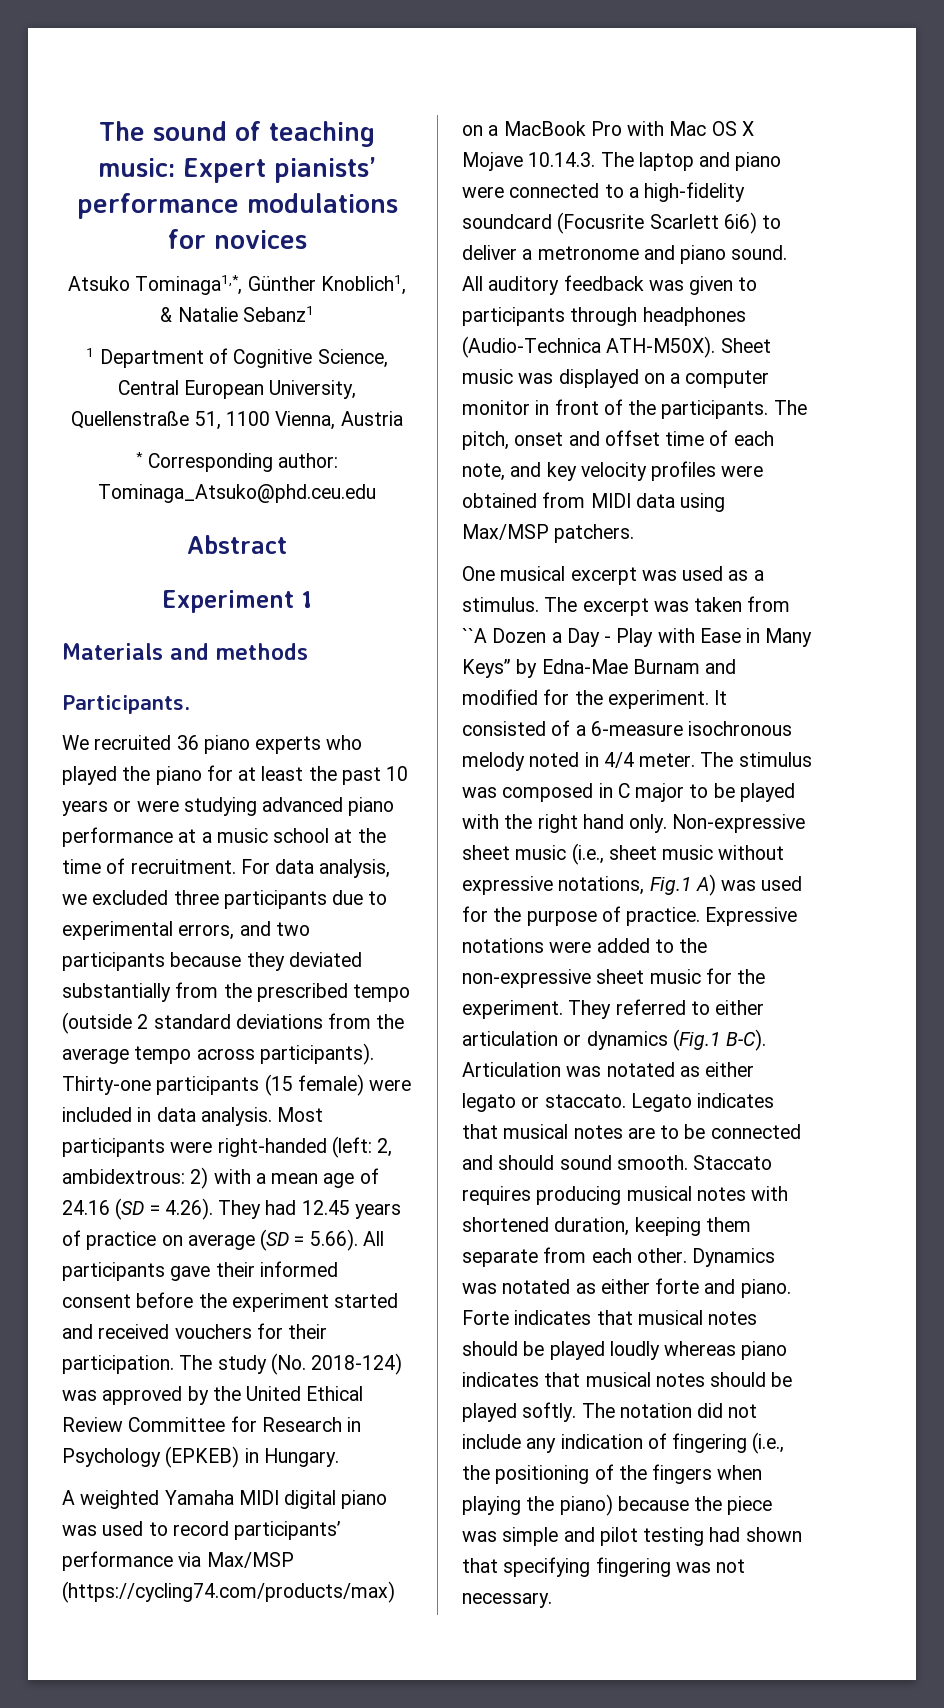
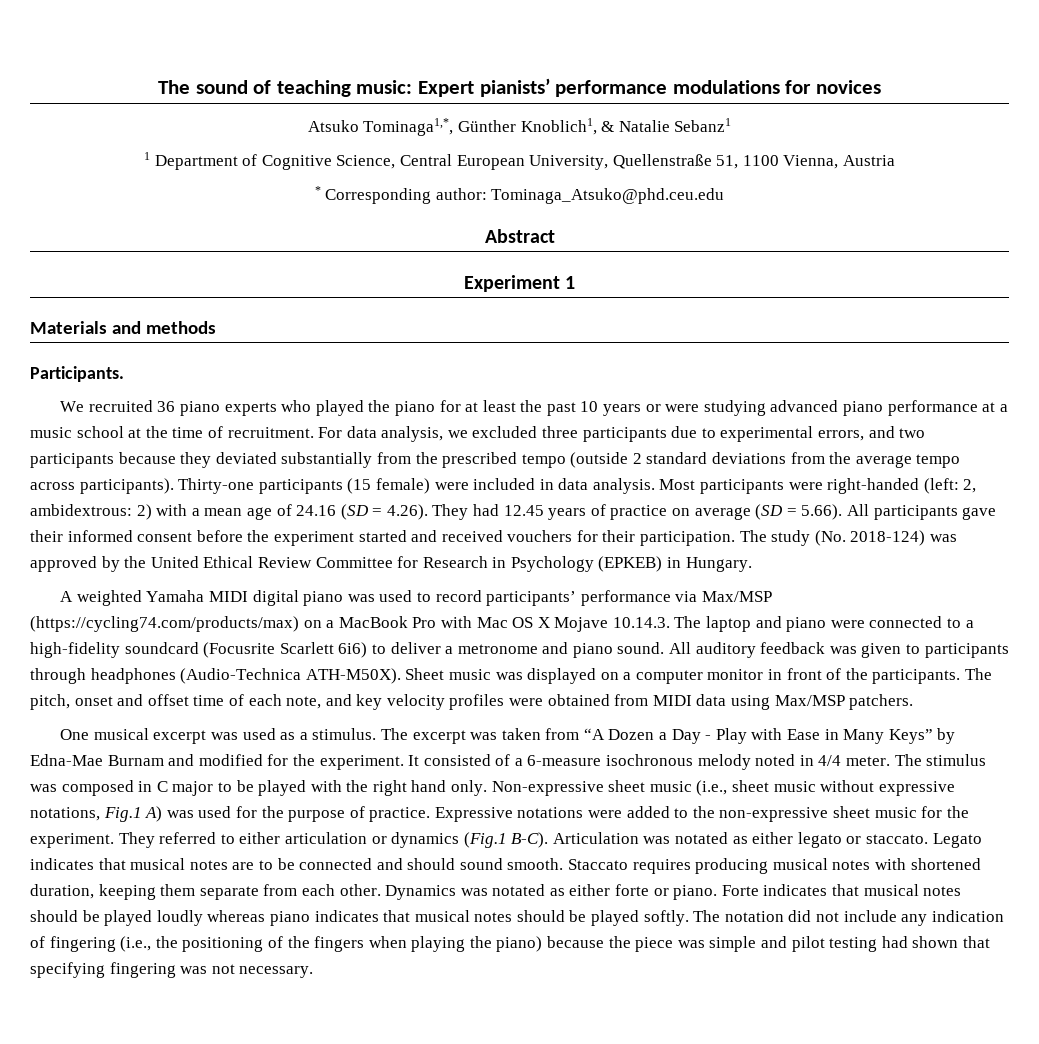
[462,628,487,643] ``A -> [583,728,605,740] “A
[704,1279,736,1294] and -> [653,888,669,896] or

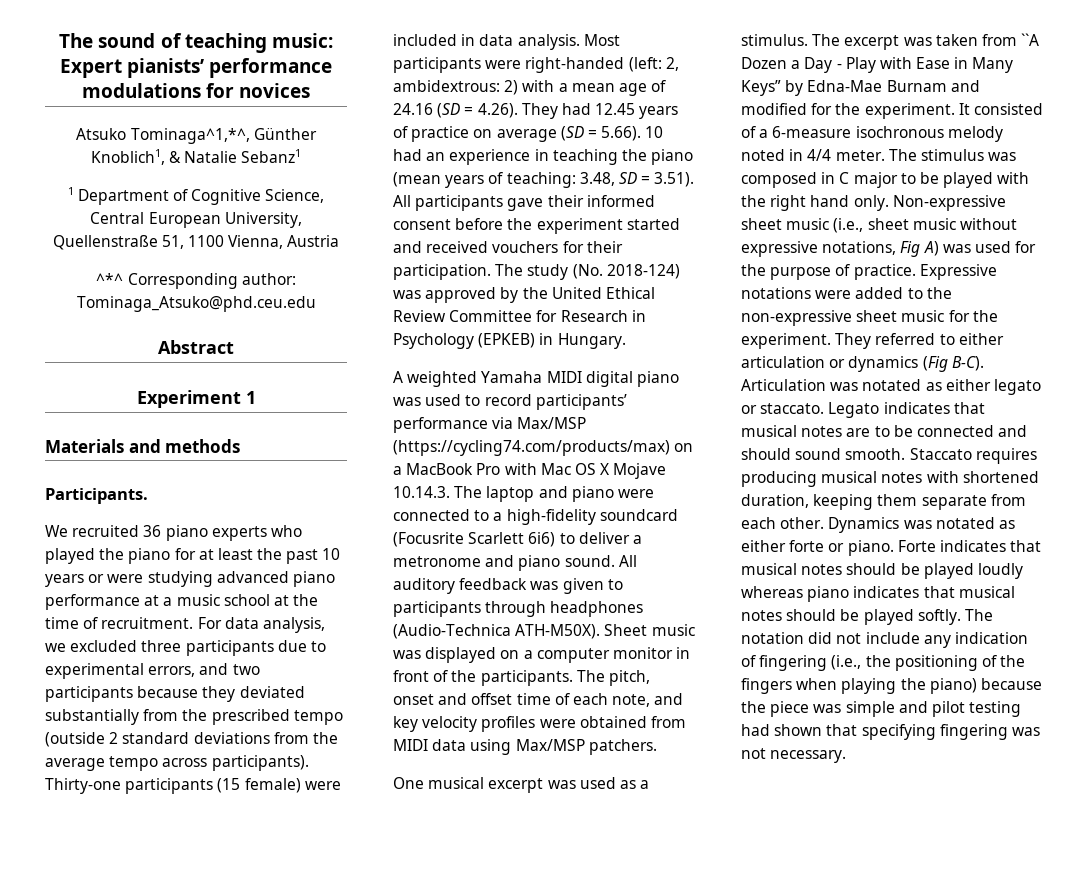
[363,118,454,136] Tominaga1,*, -> [130,128,250,144] Tominaga^1,*^,
[314,186,321,194] * -> [96,273,124,285] ^*^
(843, 512) none -> [645,126,664,138] [393,149,694,165] [393,172,695,188] 10 had an experience in teaching the piano (mean years of teaching: 3.48, SD = 3.51).
[583,728,605,740] “A -> [1021,33,1040,46] ``A
[103,807,142,822] Fig.1 -> [900,241,921,257] Fig
[463,832,507,848] (Fig.1 -> [922,356,948,372] (Fig

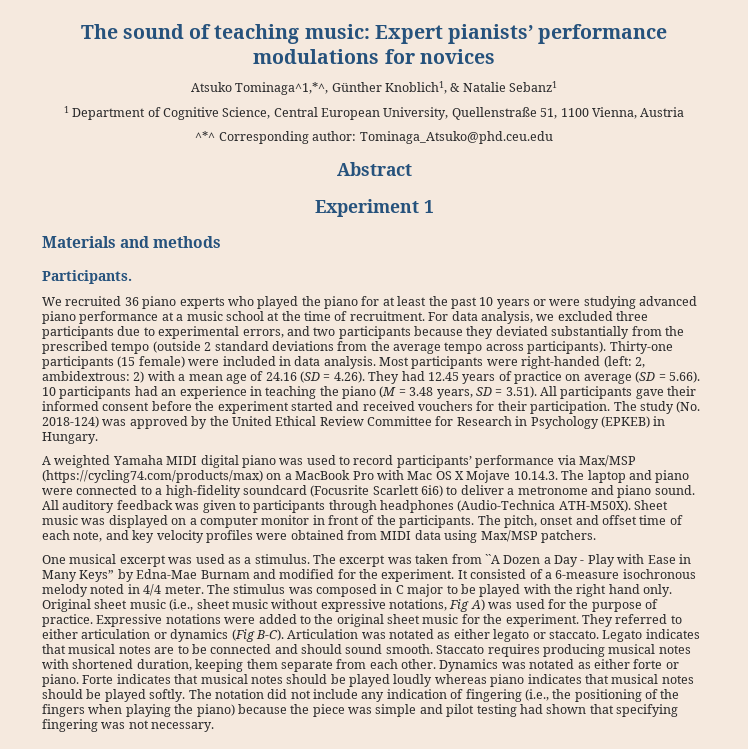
(664, 132) none -> [59,386,132,399] participants
[393,172,615,188] (mean years of teaching: 3.48, -> [379,386,473,399] (M = 3.48 years,
[892,195,1006,211] Non-expressive -> [42,599,91,612] Original
[741,310,852,326] non-expressive -> [336,614,384,627] original

